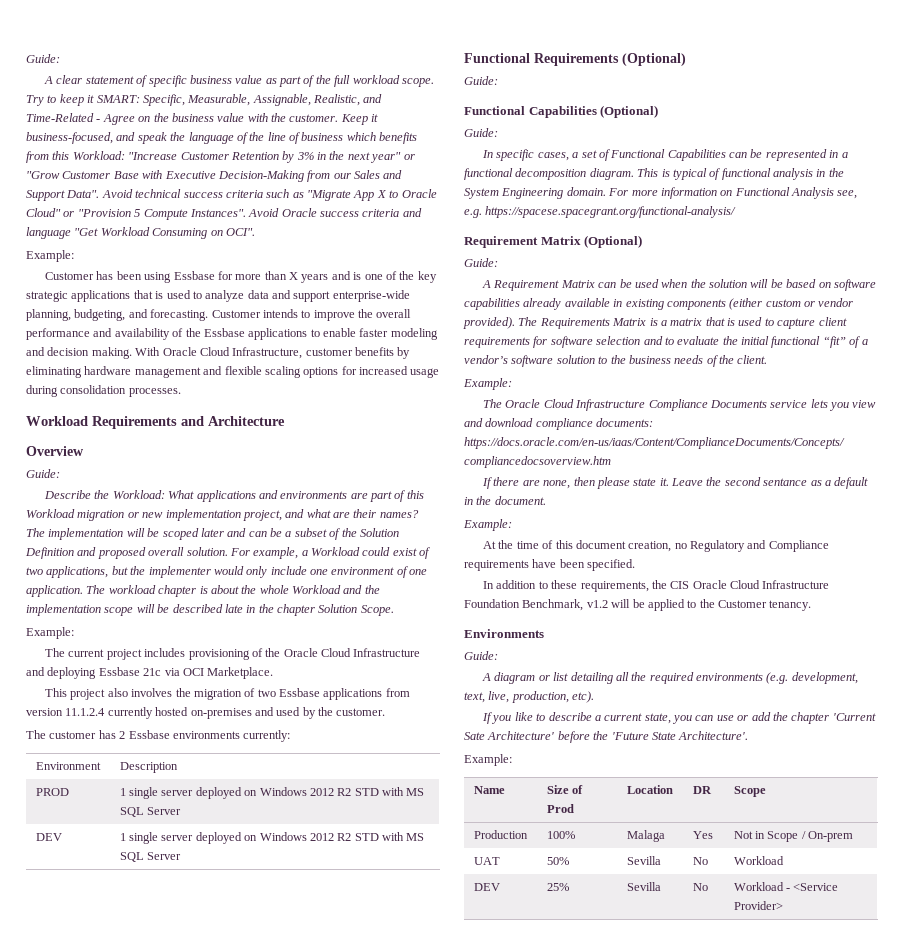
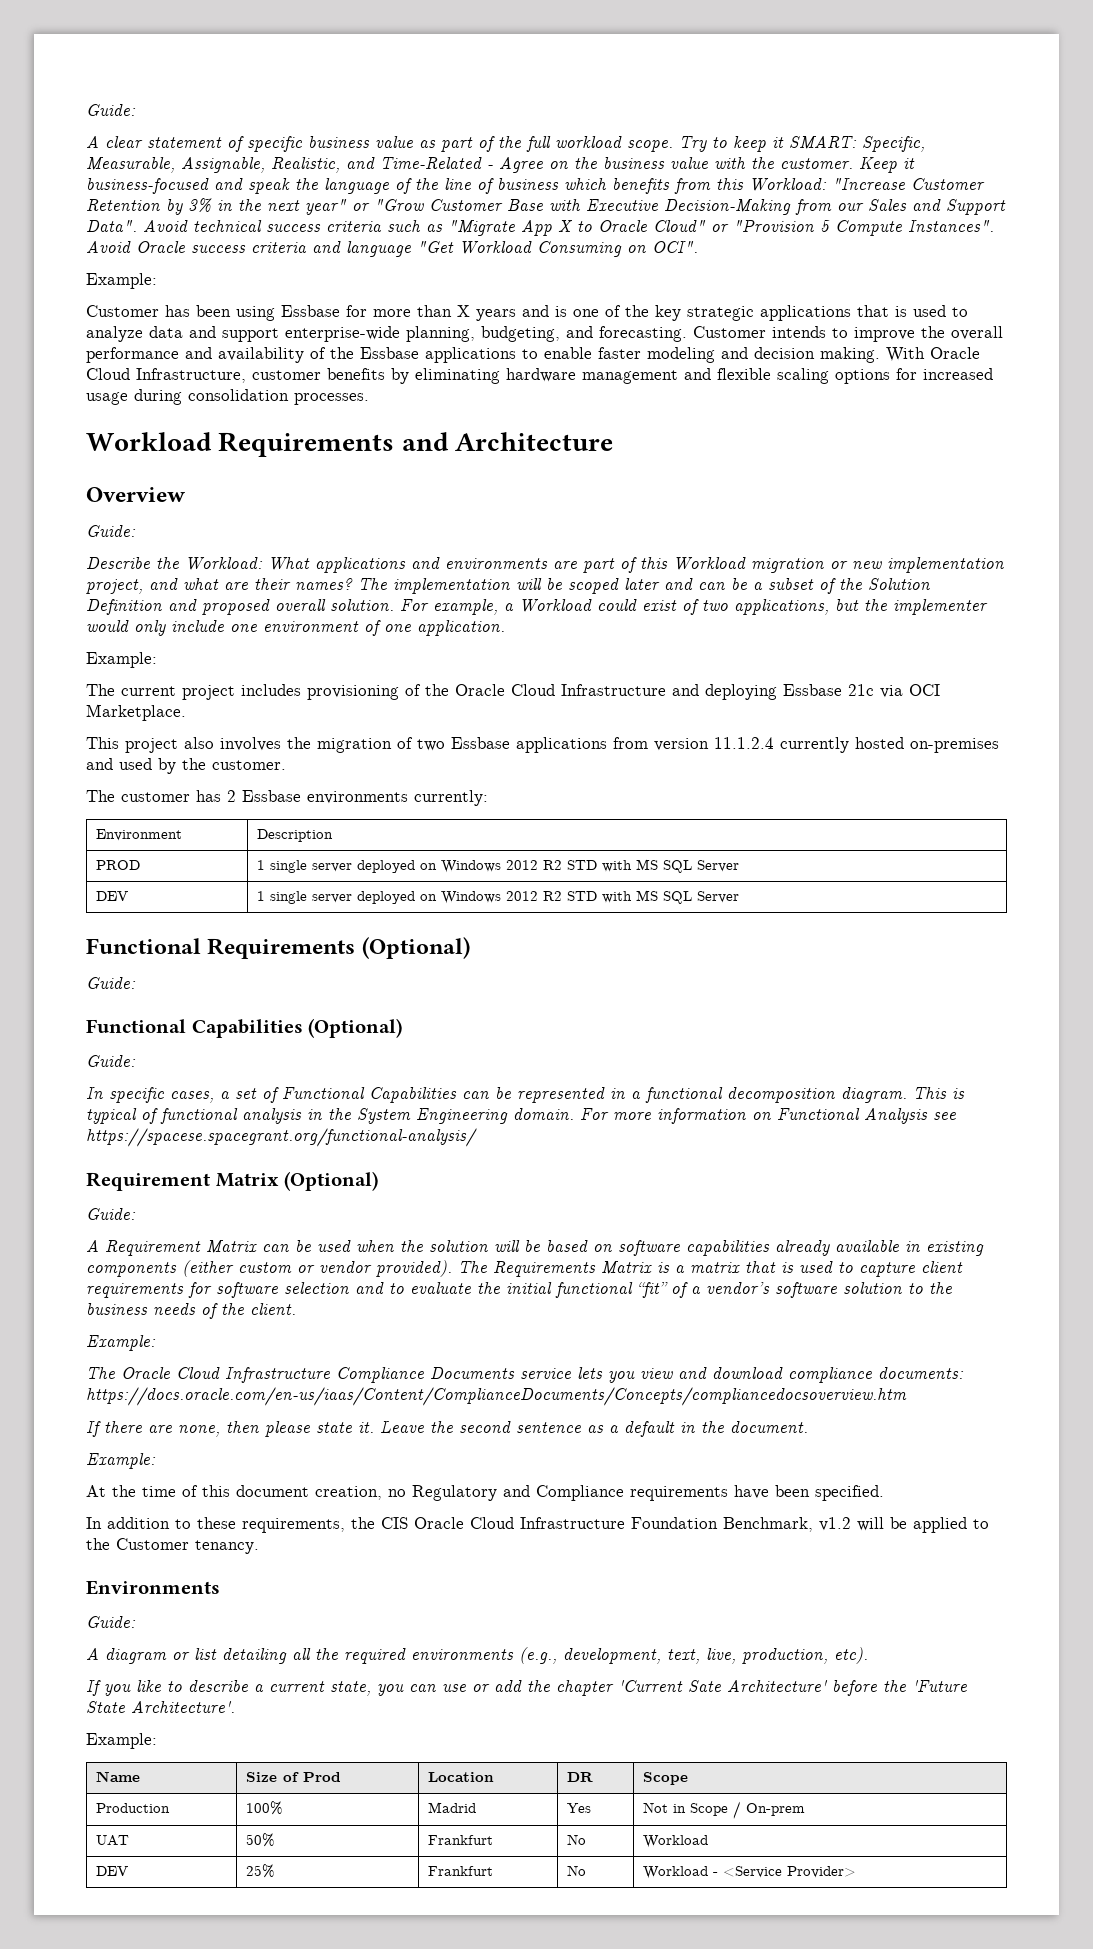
[26,132,113,144] business-focused, -> [86,178,209,194] business-focused
[86,585,380,597] [26,604,394,616] The workload chapter is about the whole Workload and the implementation scope will be described late in the chapter Solution Scope. -> (505, 628) none
[837,190,858,199] [464,209,482,218] see, e.g. -> [933,1112,956,1120] see
[763,478,808,486] sentance -> [516,1422,581,1433] sentence
[766,672,789,684] (e.g. -> [519,1647,557,1664] (e.g.,
[626,830,665,842] Malaga -> [428,1802,477,1813] Madrid
[626,856,661,865] Sevilla -> [428,1835,494,1845] Frankfurt
[626,882,661,891] Sevilla -> [428,1866,494,1876] Frankfurt

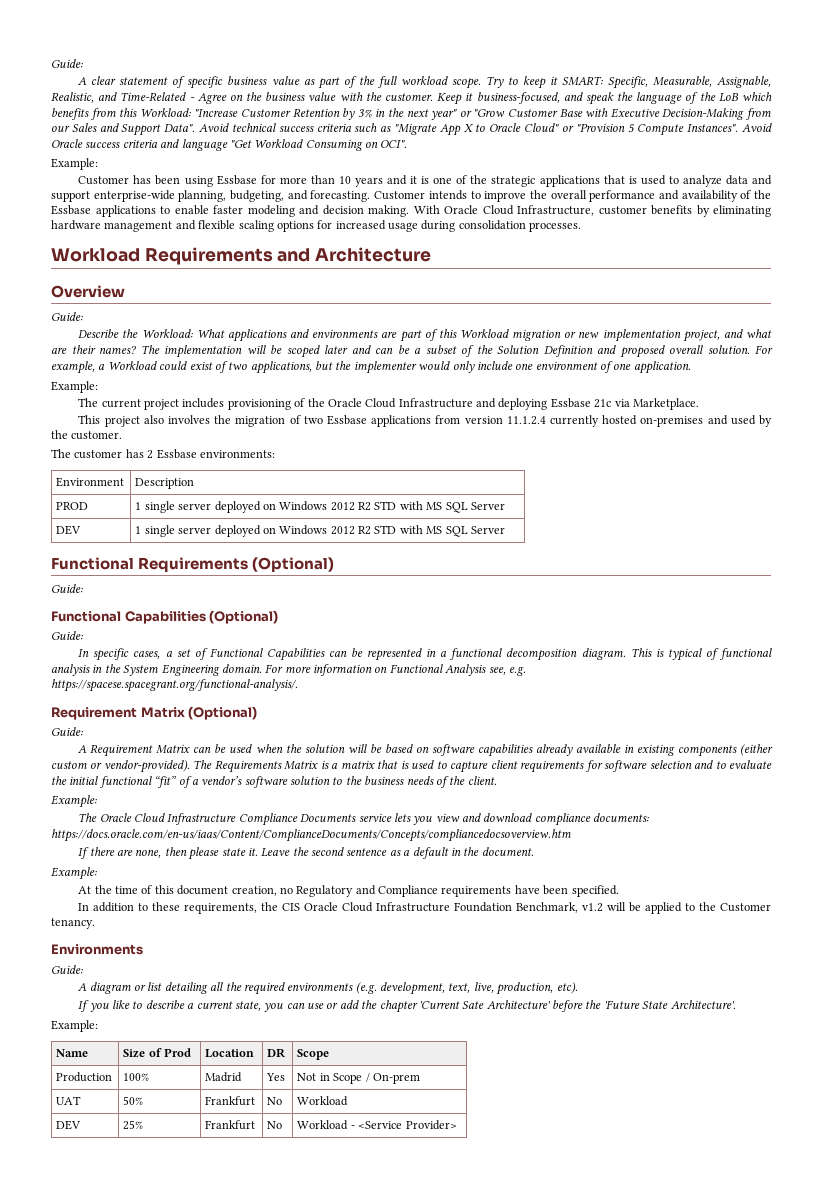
[86,178,209,194] business-focused -> [476,92,560,104] business-focused,
[444,178,559,194] line of business -> [718,93,739,102] LoB
[457,305,470,317] X -> [338,176,351,184] 10
(549, 311) none -> [410,176,418,184] it
[655,305,681,321] key -> (488, 179) none
[909,684,940,696] OCI -> (630, 403) none
[307,790,488,806] environments currently: -> [199,450,275,458] environments:
[933,1112,956,1120] [86,1128,477,1147] see https://spacese.spacegrant.org/functional-analysis/ -> [488,667,526,676] [51,679,298,692] see, e.g. https://spacese.spacegrant.org/functional-analysis/.
[319,1260,452,1277] vendor provided). -> [103,760,190,773] vendor-provided).
[519,1647,557,1664] (e.g., -> [355,982,377,994] (e.g.

